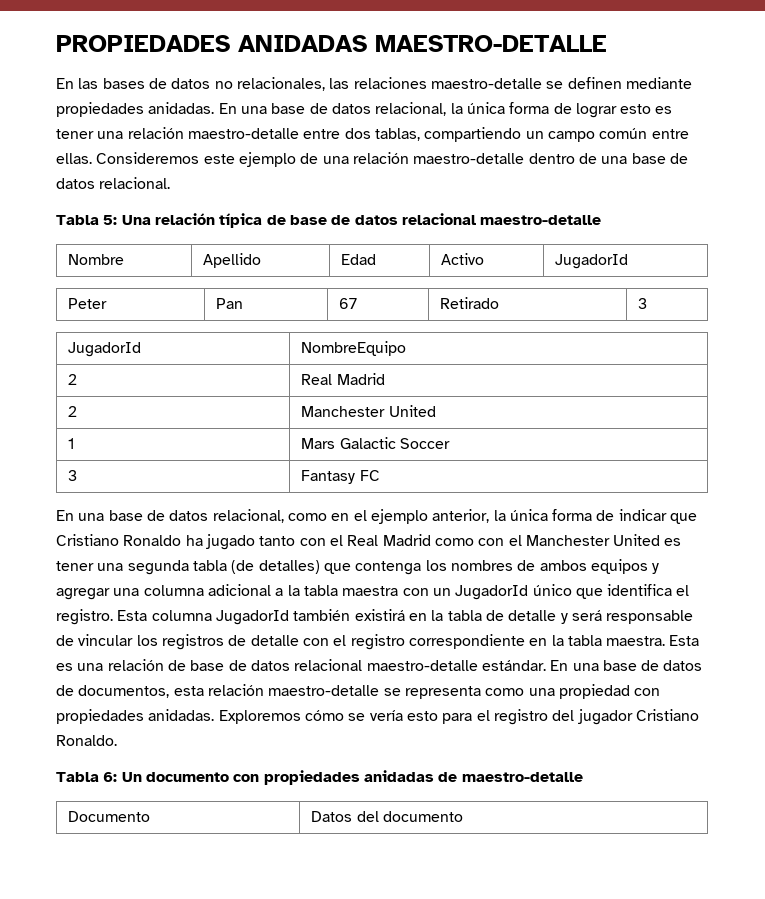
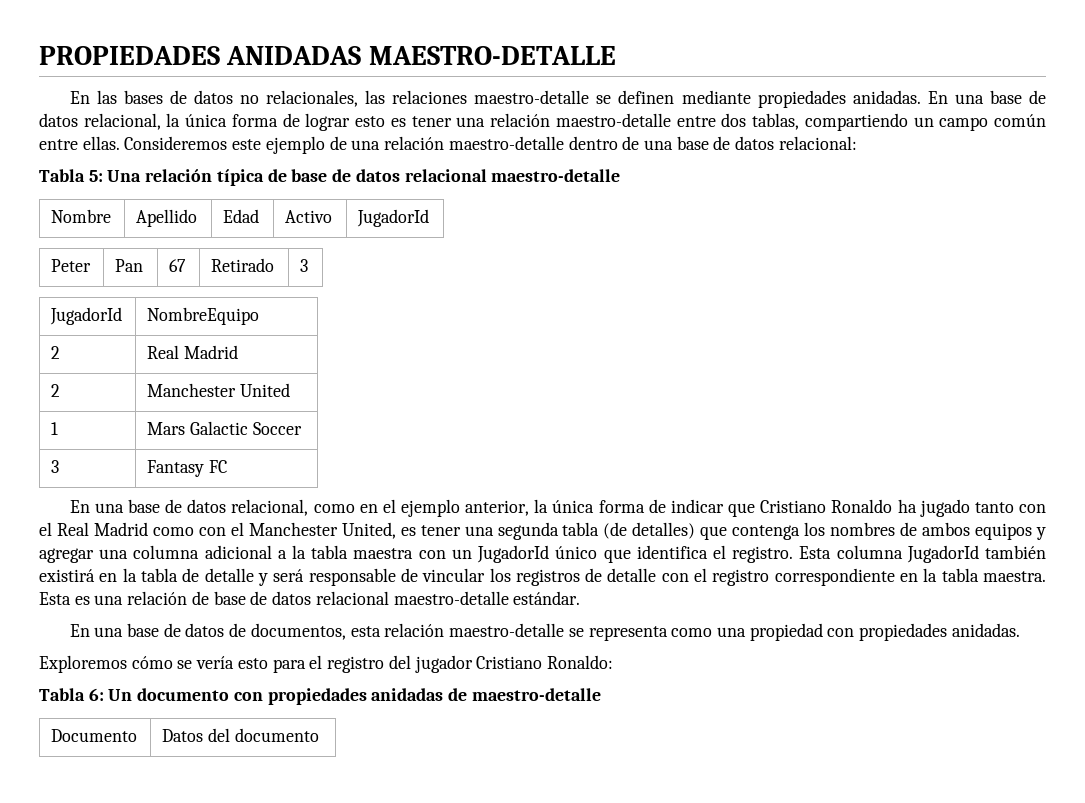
[99,177,171,189] relacional. -> [778,136,857,150] relacional:
[613,534,661,546] United -> [341,522,396,539] United,
(546, 665) none -> (581, 598) //
(215, 715) none -> (1020, 630) //
[56,735,117,746] Ronaldo. -> [546,655,613,669] Ronaldo:

